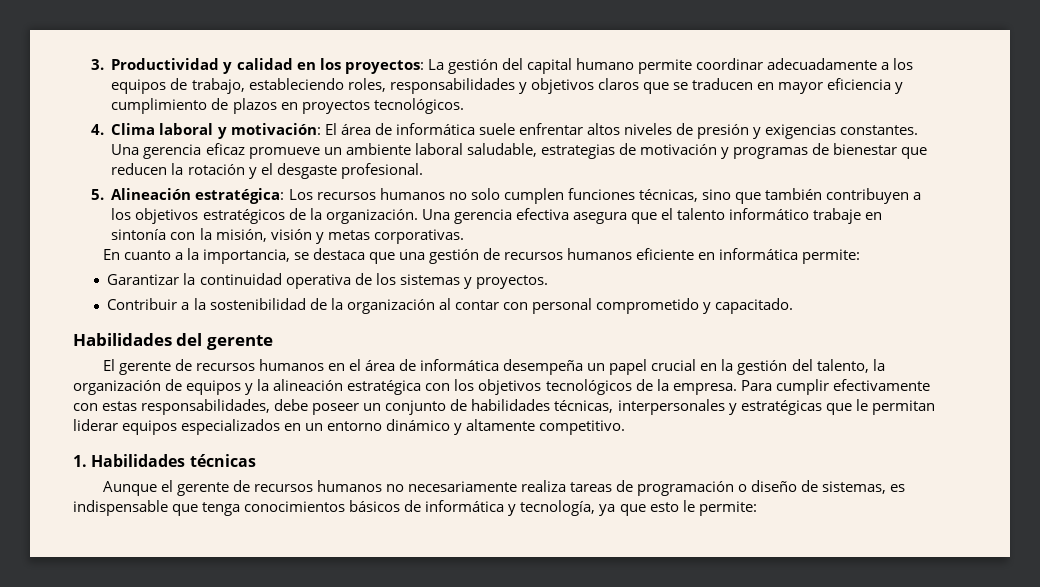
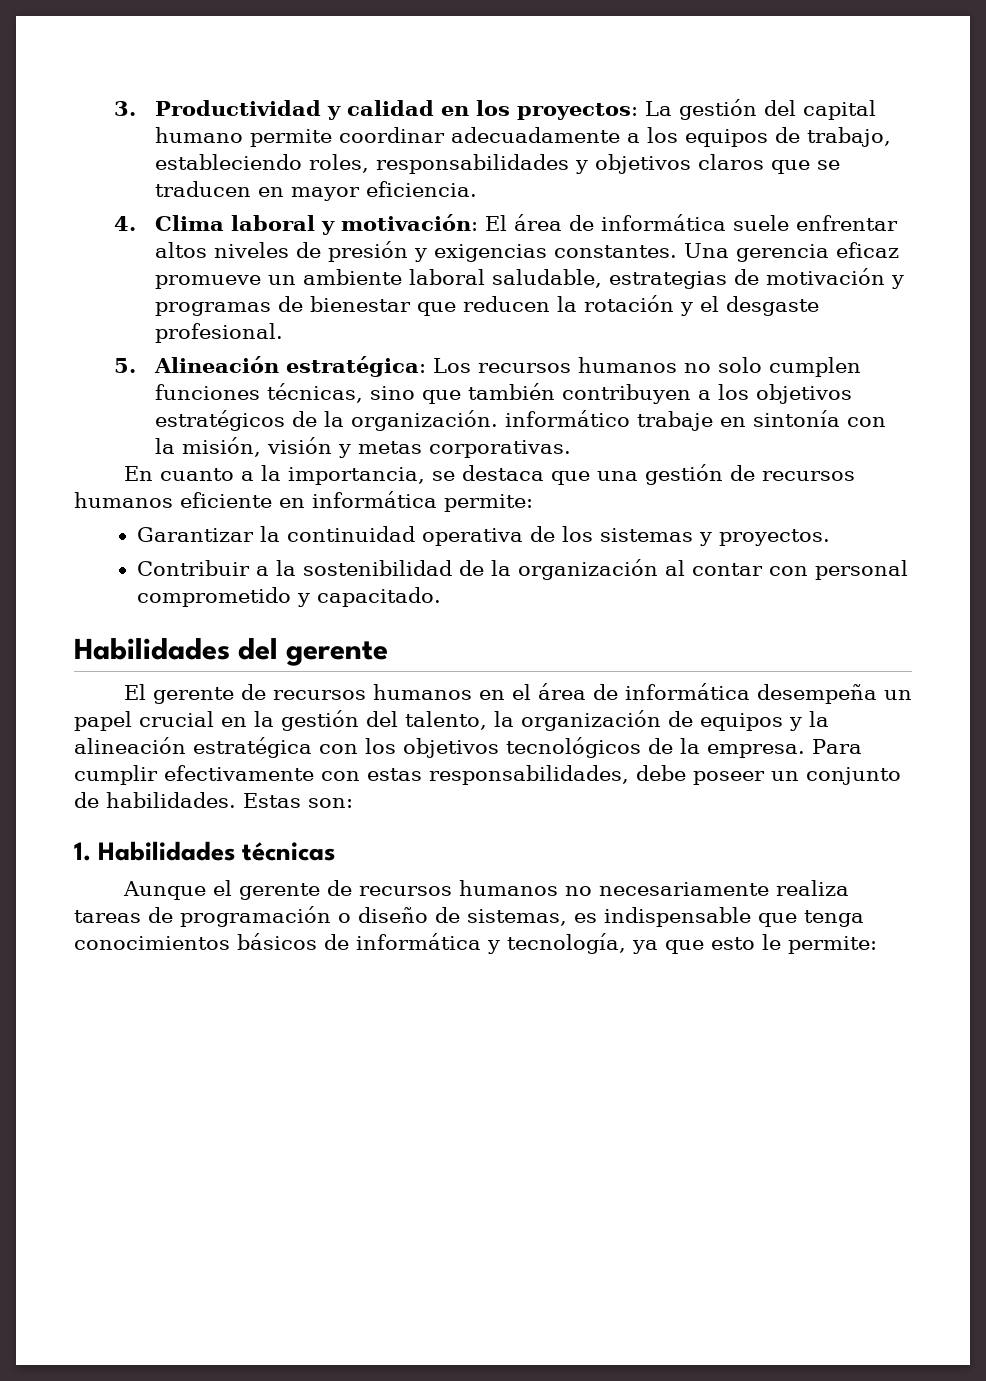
[827,78,904,94] [111,98,464,114] eficiencia y cumplimiento de plazos en proyectos tecnológicos. -> [365,181,477,197] eficiencia.
[421,208,725,224] Una gerencia efectiva asegura que el talento -> (498, 420) none
[471,399,935,415] [73,419,626,435] habilidades técnicas, interpersonales y estratégicas que le permitan liderar equipos especializados en un entorno dinámico y altamente competitivo. -> [106,792,353,808] habilidades. Estas son:

